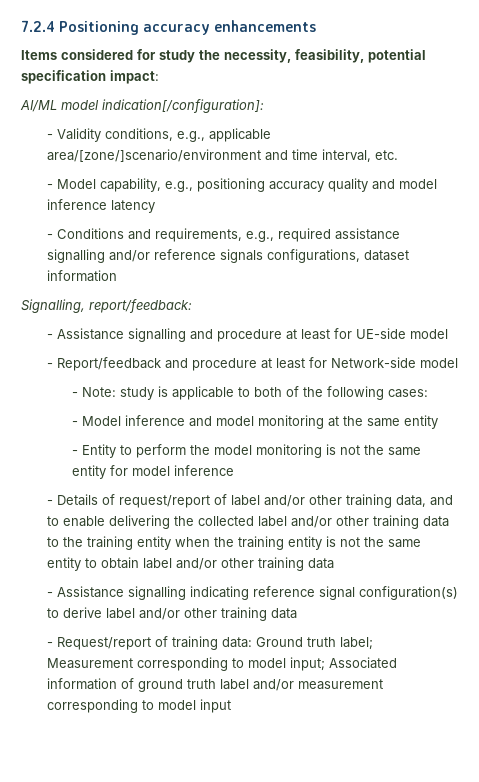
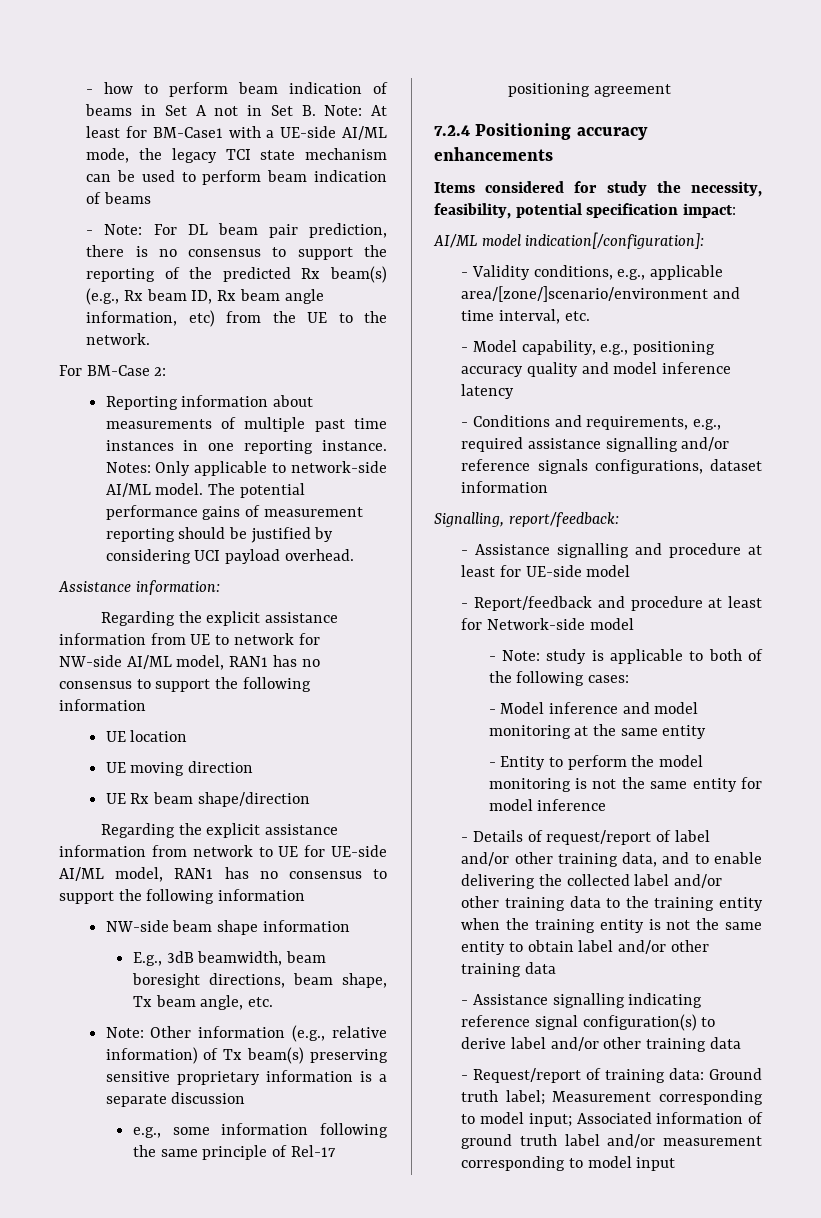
(21, 26) none -> [86,82,388,97] [85,104,387,116] [86,126,387,140] [86,148,387,163] [86,170,387,185] [86,192,152,204] [86,223,387,238] [86,245,387,260] [86,266,388,283] [86,288,324,305] [86,310,387,327] [86,333,151,345] [59,365,167,376] [105,395,313,410] [105,417,387,432] [105,440,387,454] [105,461,387,476] [105,483,305,498] [105,505,363,520] [105,527,334,543] [105,549,354,564] [58,580,220,595] [100,611,339,626] [59,633,320,645] [59,655,320,670] [59,677,311,692] [59,699,146,711] [105,730,188,742] [105,761,253,776] [105,792,310,807] [100,823,339,838] [59,845,387,857] [59,867,387,882] [59,889,306,904] [105,920,350,935] [132,951,326,966] [131,973,387,988] [132,995,273,1010] [105,1025,387,1042] [105,1047,388,1064] [105,1070,387,1085] [105,1092,246,1107] [132,1123,389,1138] [132,1145,336,1160] [507,83,671,97] - how to perform beam indication of beams in Set A not in Set B. Note: At least for BM-Case1 with a UE-side AI/ML mode, the legacy TCI state mechanism can be used to perform beam indication of beams // - Note: For DL beam pair prediction, there is no consensus to support the reporting of the predicted Rx beam(s) (e.g., Rx beam ID, Rx beam angle information, etc) from the UE to the network. // For BM-Case 2: // Reporting information about measurements of multiple past time instances in one reporting instance. Notes: Only applicable to network-side AI/ML model. The potential performance gains of measurement reporting should be justified by considering UCI payload overhead. // Assistance information: // Regarding the explicit assistance information from UE to network for NW-side AI/ML model, RAN1 has no consensus to support the following information // UE location // UE moving direction // UE Rx beam shape/direction // Regarding the explicit assistance information from network to UE for UE-side AI/ML model, RAN1 has no consensus to support the following information // NW-side beam shape information // E.g., 3dB beamwidth, beam boresight directions, beam shape, Tx beam angle, etc. // Note: Other information (e.g., relative information) of Tx beam(s) preserving sensitive proprietary information is a separate discussion // e.g., some information following the same principle of Rel-17 positioning agreement //

